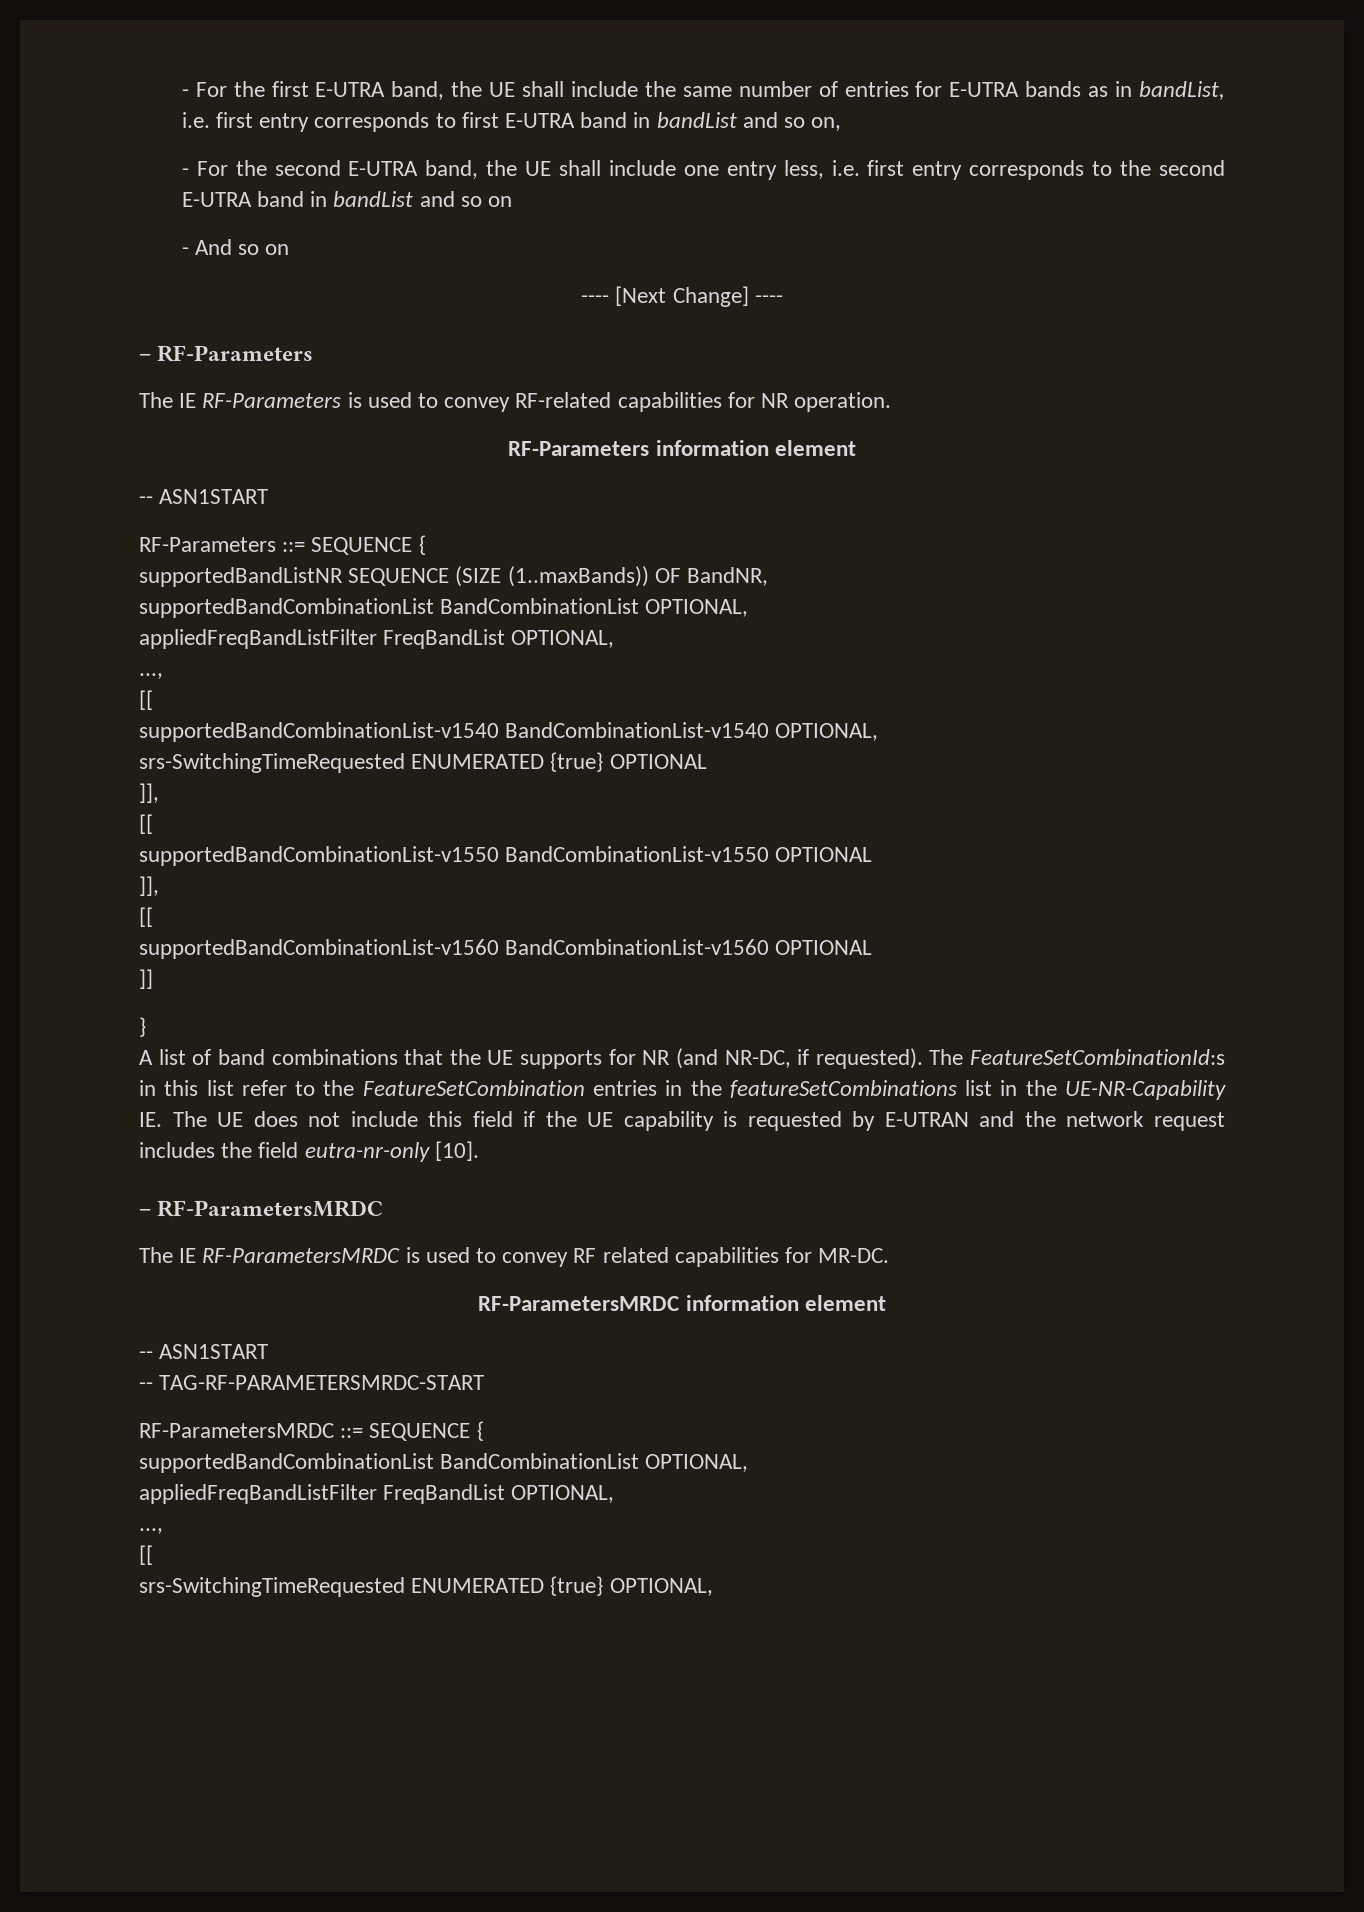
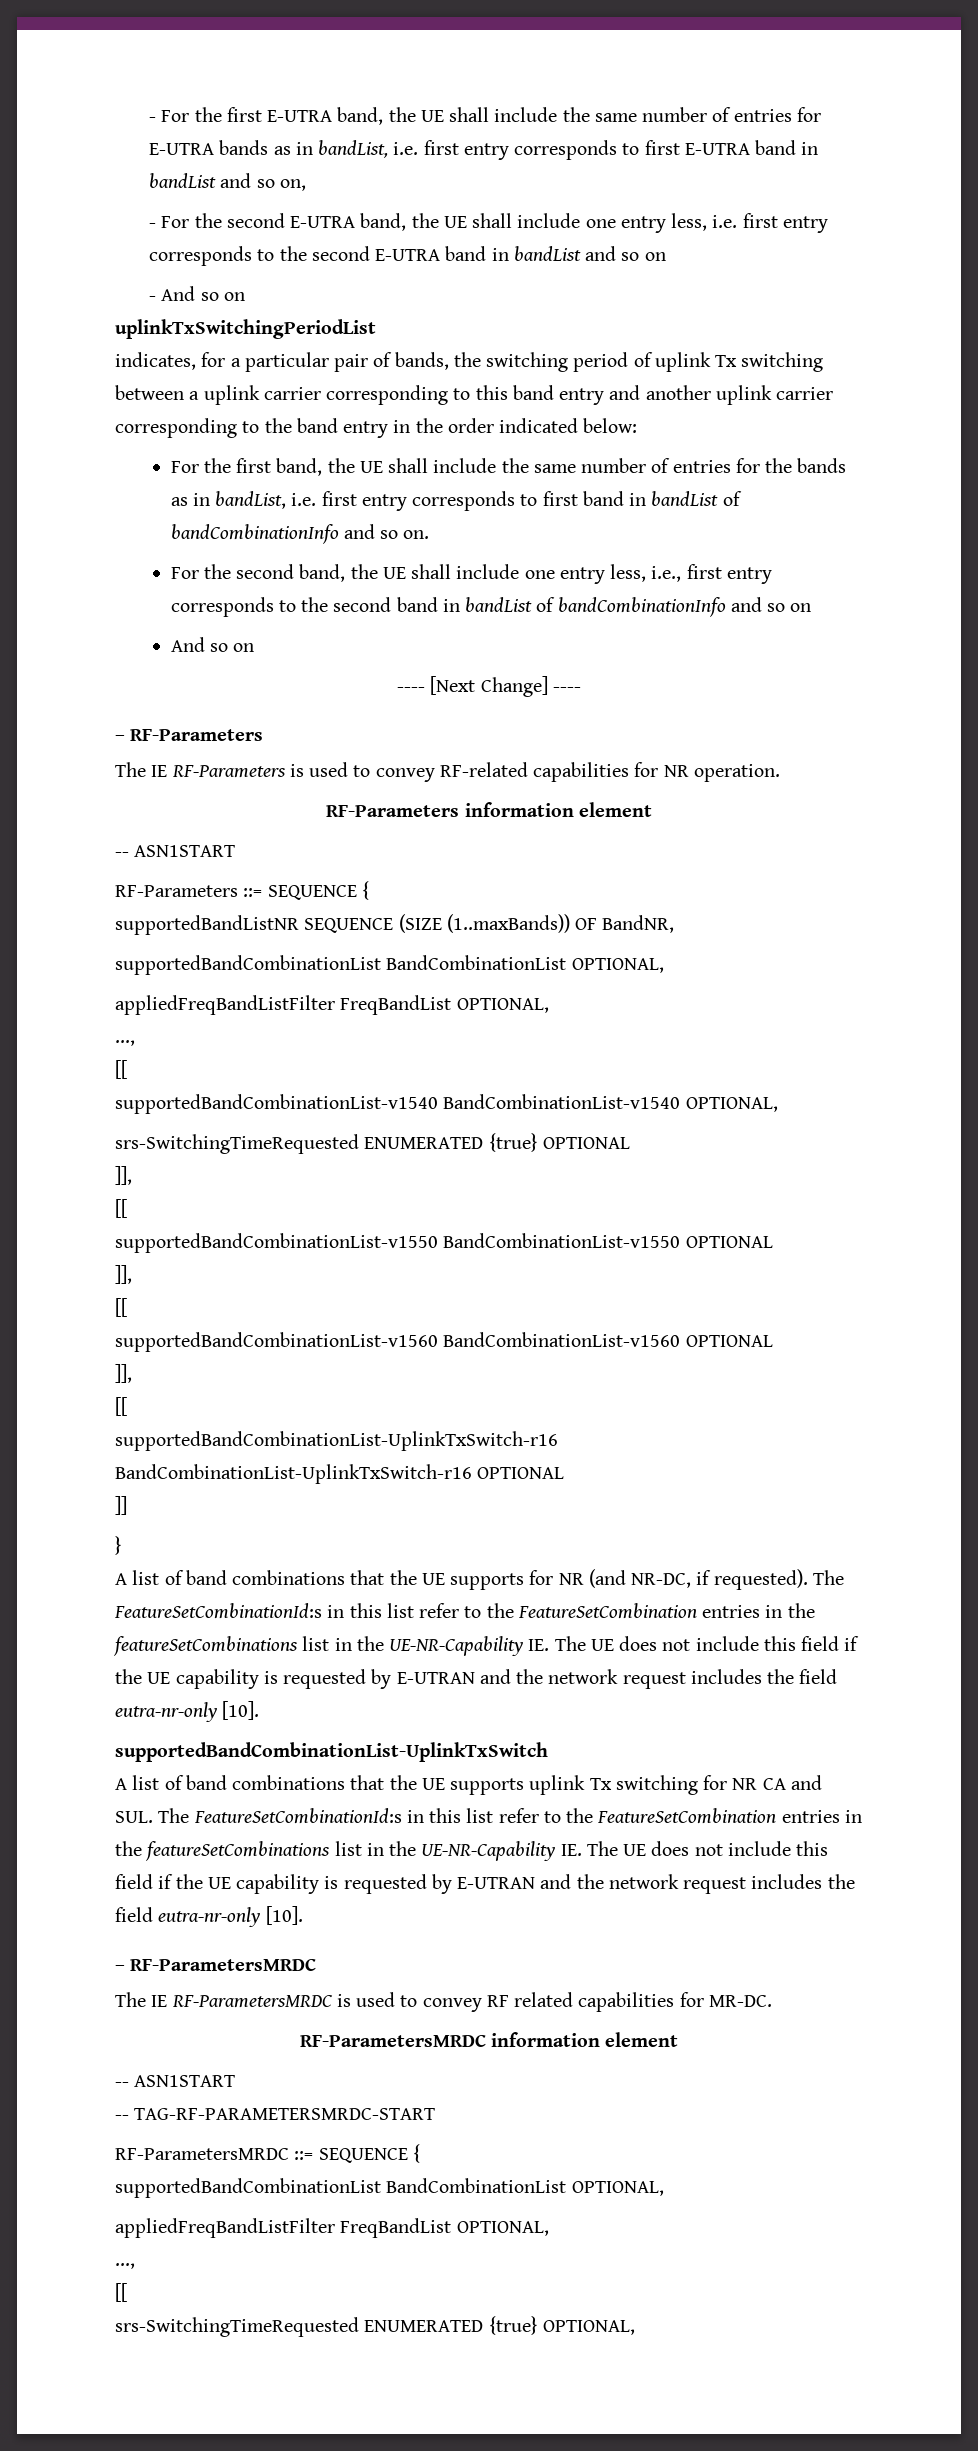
(290, 249) none -> [115,319,376,339] [115,352,824,372] [115,385,834,405] [115,418,638,438] [170,458,847,476] [170,491,742,511] [170,524,430,544] [170,564,772,584] [170,597,812,617] [170,637,255,652] // uplinkTxSwitchingPeriodList // indicates, for a particular pair of bands, the switching period of uplink Tx switching between a uplink carrier corresponding to this band entry and another uplink carrier corresponding to the band entry in the order indicated below: // For the first band, the UE shall include the same number of entries for the bands as in bandList, i.e. first entry corresponds to first band in bandList of bandCombinationInfo and so on. // For the second band, the UE shall include one entry less, i.e., first entry corresponds to the second band in bandList of bandCombinationInfo and so on // And so on
(873, 947) none -> [115,1364,132,1383] [115,1397,127,1416] [115,1431,558,1451] [115,1464,565,1484] // ]], // [[ // supportedBandCombinationList-UplinkTxSwitch-r16 BandCombinationList-UplinkTxSwitch-r16 OPTIONAL
(479, 1151) none -> [115,1742,548,1762] [115,1775,822,1795] [115,1808,862,1824] [115,1841,829,1861] [115,1874,855,1894] [115,1906,303,1927] // supportedBandCombinationList-UplinkTxSwitch // A list of band combinations that the UE supports uplink Tx switching for NR CA and SUL. The FeatureSetCombinationId:s in this list refer to the FeatureSetCombination entries in the featureSetCombinations list in the UE-NR-Capability IE. The UE does not include this field if the UE capability is requested by E-UTRAN and the network request includes the field eutra-nr-only [10].

